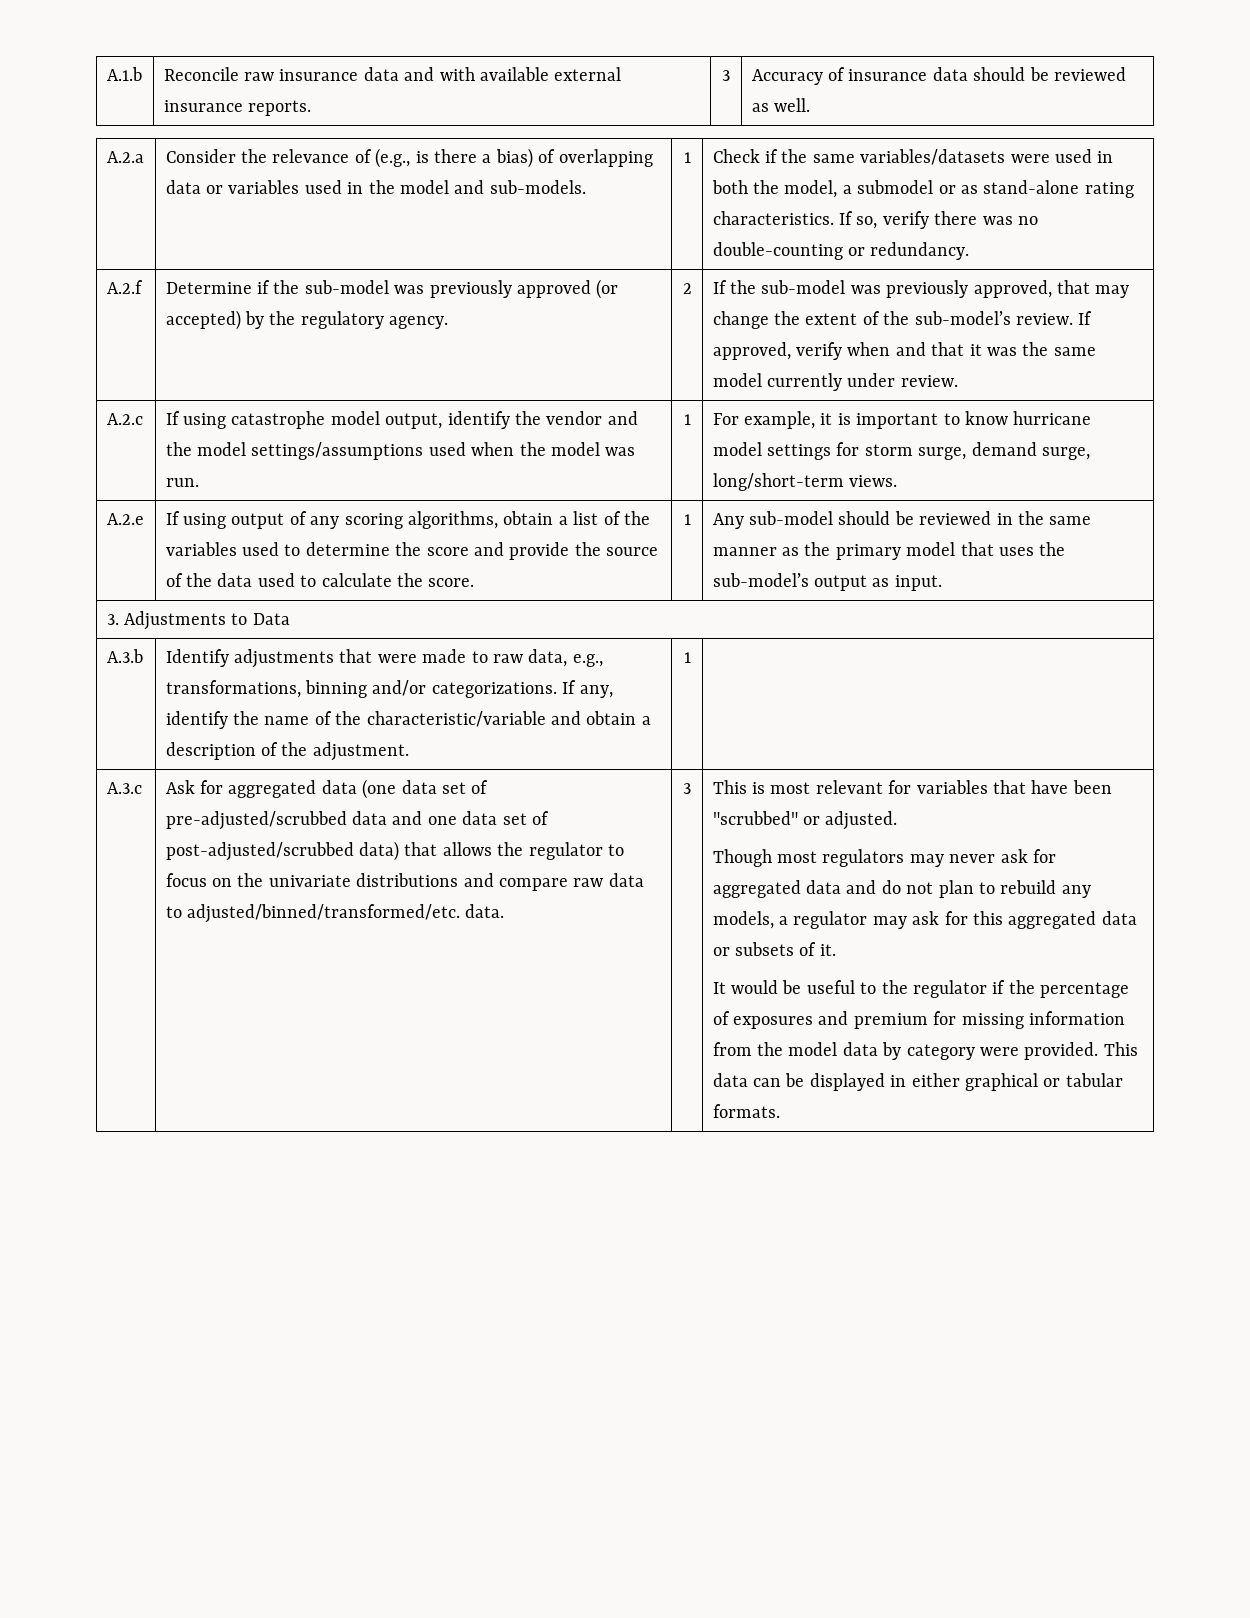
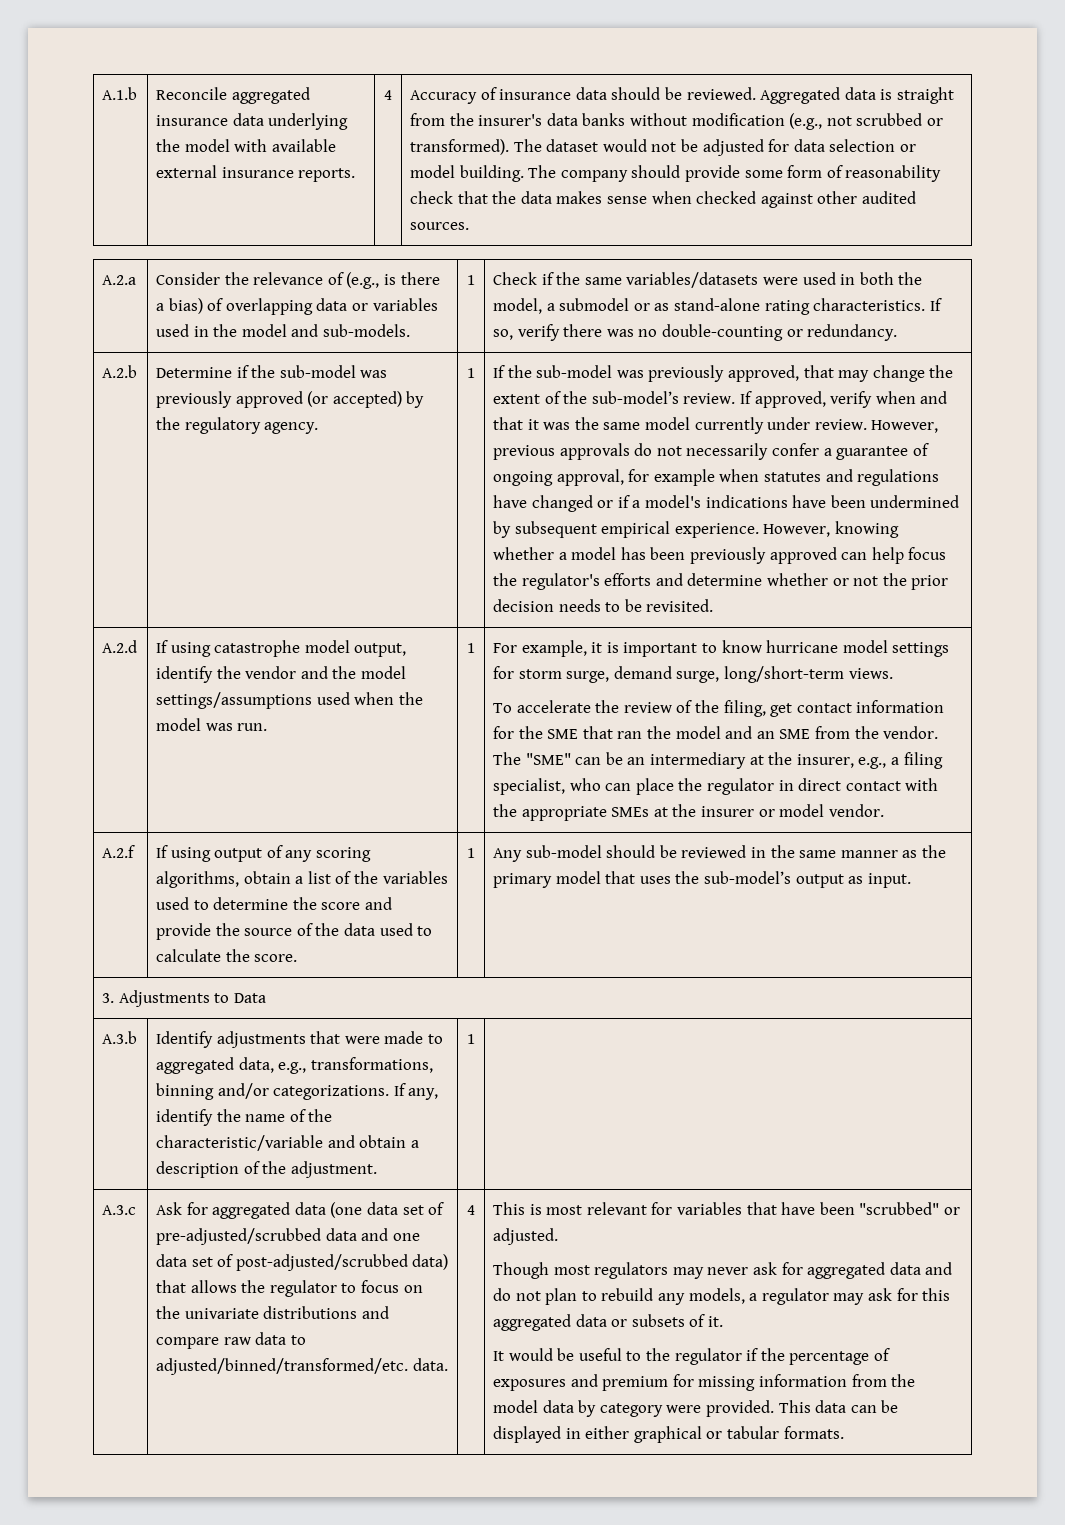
[244,67,435,81] raw insurance data and -> [231,87,310,104] [156,113,349,130] [156,139,230,152] aggregated insurance data underlying the model
[722,70,730,81] 3 -> [384,90,392,100] 4
[1054,67,1127,81] [751,98,811,112] reviewed as well. -> [686,87,954,104] [410,113,943,130] [410,139,916,156] [410,165,942,182] [410,191,916,208] [410,222,470,230] reviewed. Aggregated data is straight from the insurer's data banks without modification (e.g., not scrubbed or transformed). The dataset would not be adjusted for data selection or model building. The company should provide some form of reasonability check that the data makes sense when checked against other audited sources.
[106,280,143,294] A.2.f -> [102,365,138,378] A.2.b
[682,283,692,294] 2 -> [467,368,475,378] 1
[106,413,143,425] // A.2.c -> [871,420,939,433] [493,443,929,460] [493,469,940,486] [493,495,960,512] [493,521,900,538] [493,547,947,564] [493,573,949,590] [493,599,714,612] [102,640,138,653] However, previous approvals do not necessarily confer a guarantee of ongoing approval, for example when statutes and regulations have changed or if a model's indications have been undermined by subsequent empirical experience. However, knowing whether a model has been previously approved can help focus the regulator's efforts and determine whether or not the prior decision needs to be revisited. // A.2.d
[106,513,144,525] // A.2.e -> [493,700,945,717] [493,726,939,739] [493,752,943,769] [493,778,939,795] [493,804,884,821] [102,845,136,858] // To accelerate the review of the filing, get contact information for the SME that ran the model and an SME from the vendor. The "SME" can be an intermediary at the insurer, e.g., a filing specialist, who can place the regulator in direct contact with the appropriate SMEs at the insurer or model vendor. // A.2.f
[493,654,524,663] raw -> [156,1057,235,1074] aggregated
[683,783,691,794] 3 -> [467,1205,475,1215] 4

